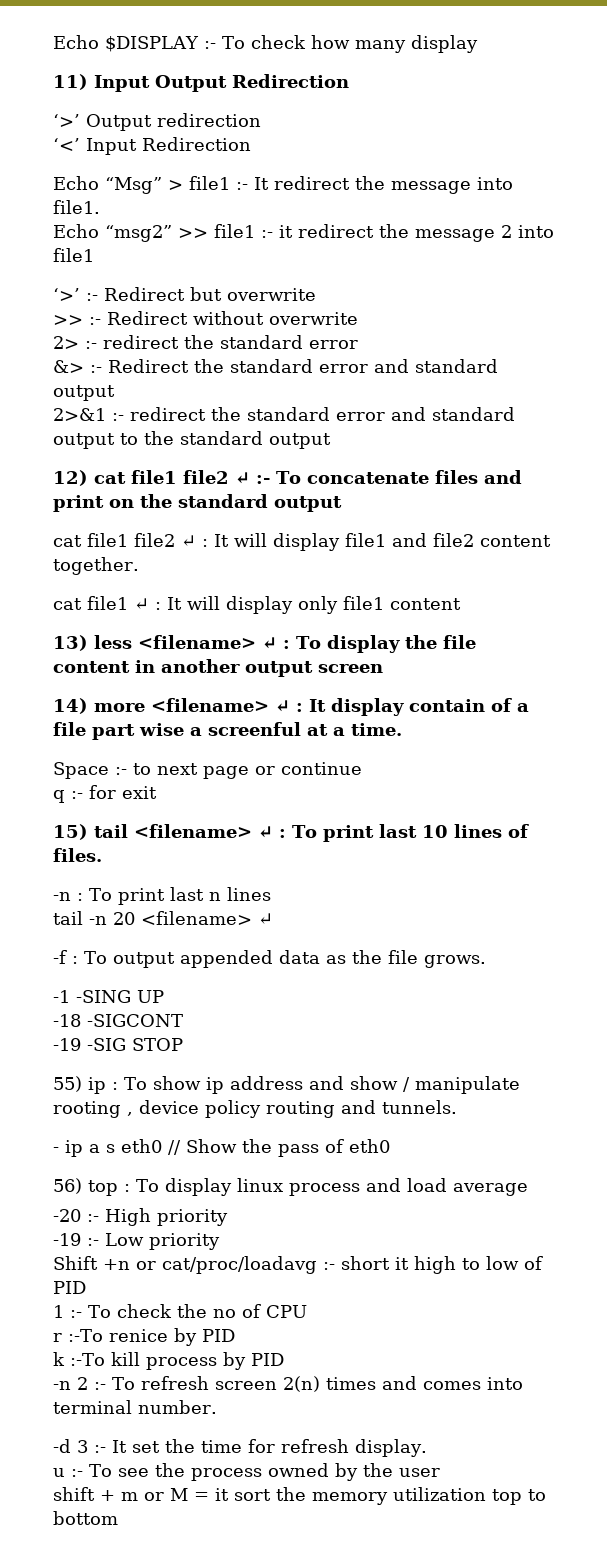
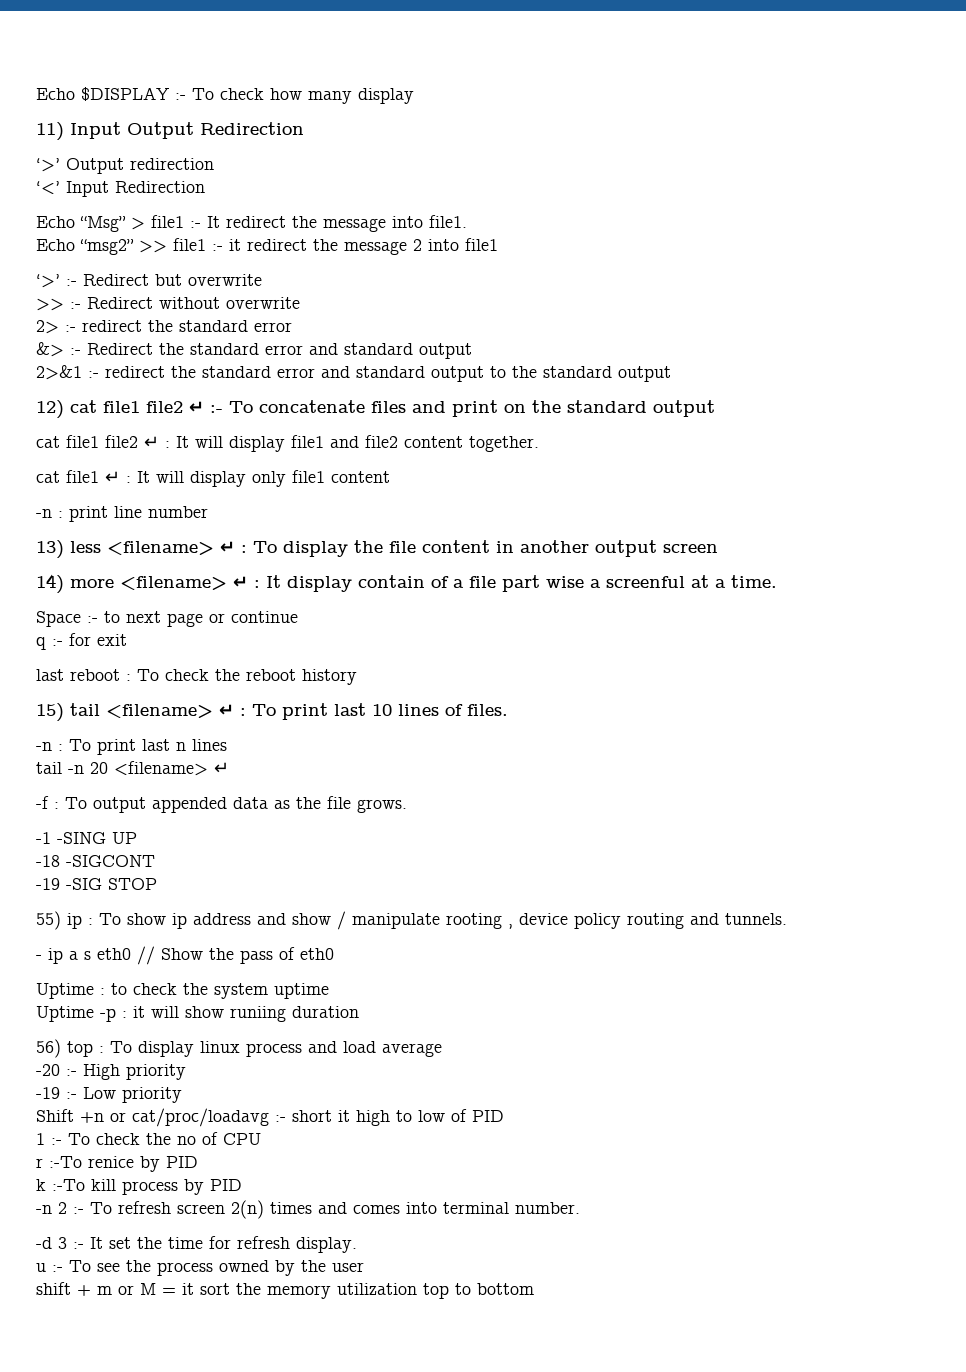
(461, 604) none -> [36,506,208,522] // -n : print line number
(157, 792) none -> [36,669,357,685] // last reboot : To check the reboot history
(390, 1146) none -> [36,983,329,999] [36,1006,359,1022] // Uptime : to check the system uptime // Uptime -p : it will show runiing duration

